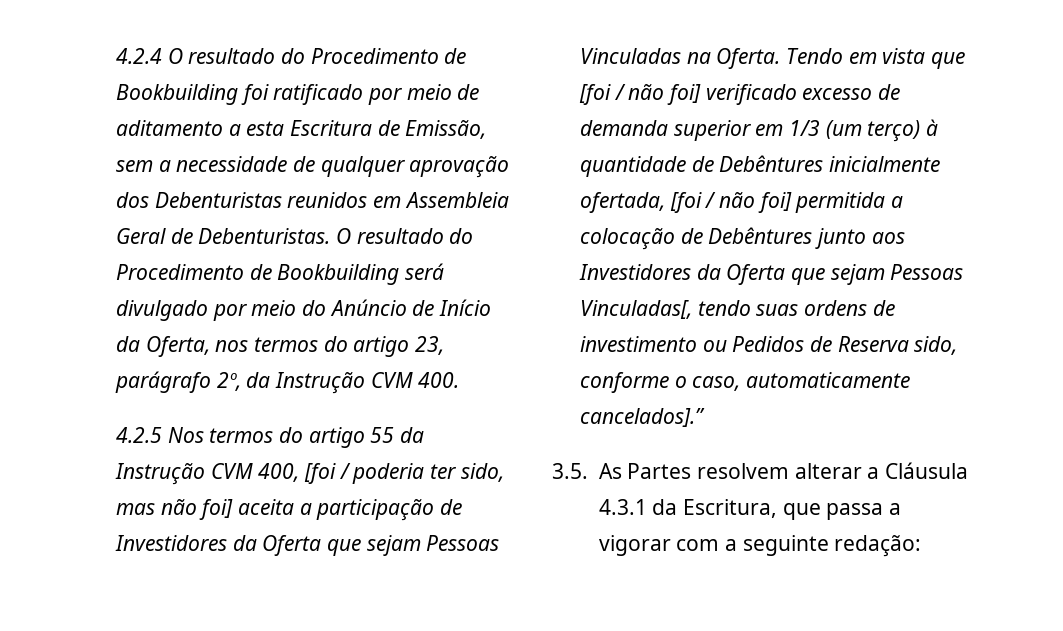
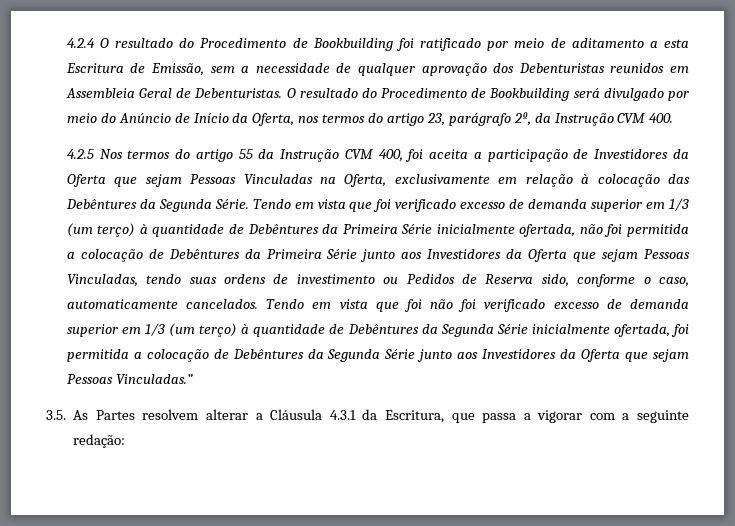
[304,463,504,484] [116,499,234,520] [foi / poderia ter sido, mas não foi] -> [405,149,424,162] foi
[716,48,966,69] [579,84,702,105] Oferta. Tendo em vista que [foi / não foi] -> [344,174,690,187] [65,199,392,212] Oferta, exclusivamente em relação à colocação das Debêntures da Segunda Série. Tendo em vista que foi
[829,156,941,172] [580,192,904,213] [580,227,905,250] [579,264,964,285] [580,300,693,319] inicialmente ofertada, [foi / não foi] permitida a colocação de Debêntures junto aos Investidores da Oferta que sejam Pessoas Vinculadas[, -> [322,224,690,237] [66,249,690,262] [66,274,138,287] da Primeira Série inicialmente ofertada, não foi permitida a colocação de Debêntures da Primeira Série junto aos Investidores da Oferta que sejam Pessoas Vinculadas,
[580,408,706,427] cancelados].” -> [186,299,689,312] [66,323,689,337] [66,349,689,362] [66,374,193,385] cancelados. Tendo em vista que foi não foi verificado excesso de demanda superior em 1/3 (um terço) à quantidade de Debêntures da Segunda Série inicialmente ofertada, foi permitida a colocação de Debêntures da Segunda Série junto aos Investidores da Oferta que sejam Pessoas Vinculadas.”

